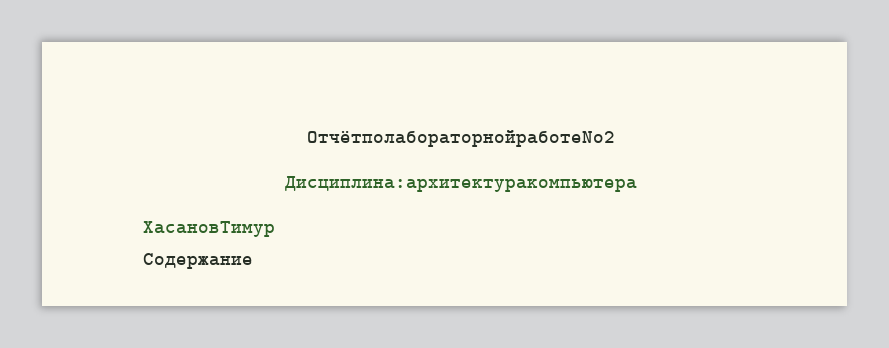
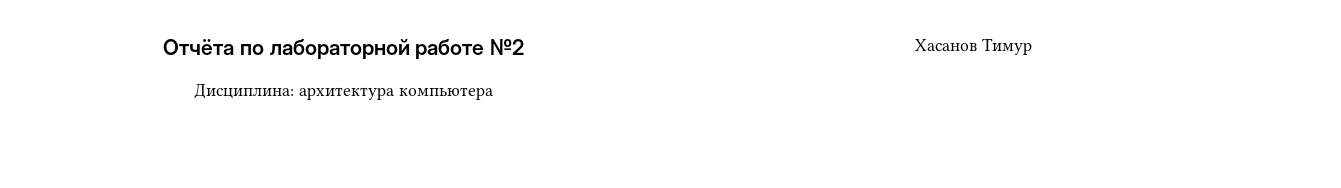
[306,130,615,147] [284,176,637,192] [143,221,275,237] [143,253,253,269] ОтчётполабораторнойработеNo2 // Дисциплина:архитектуракомпьютера // ХасановТимур // Содержание -> [163,39,524,60] [194,83,493,100] [915,38,1032,55] Отчёта по лабораторной работе №2 // Дисциплина: архитектура компьютера // Хасанов Тимур

